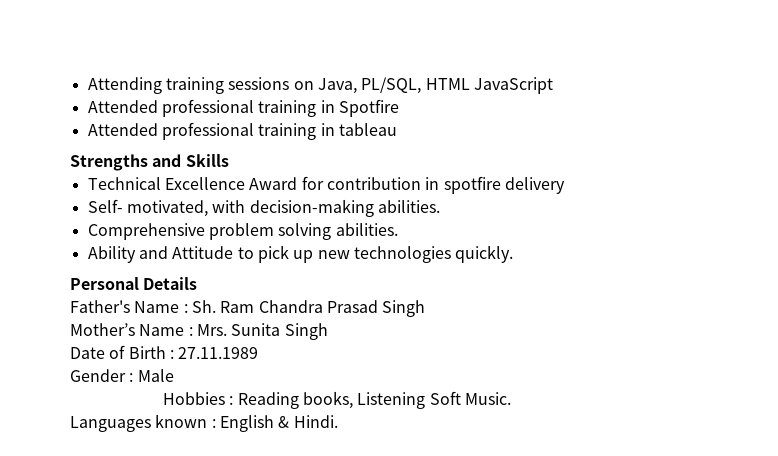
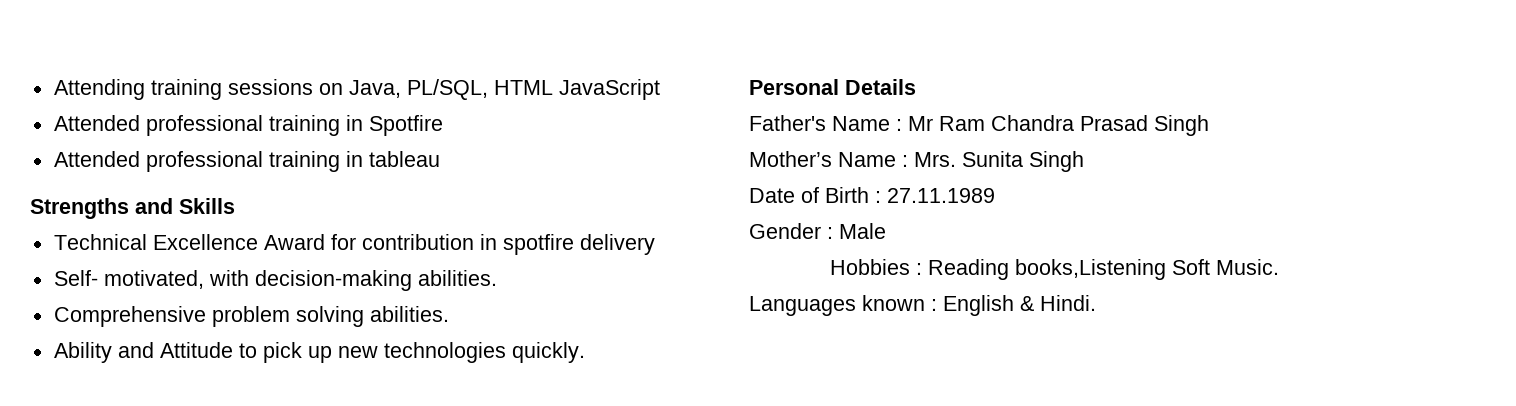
[191,300,216,313] Sh. -> [908,116,933,131] Mr
[303,391,426,409] books, Listening -> [1015,259,1167,280] books,Listening

